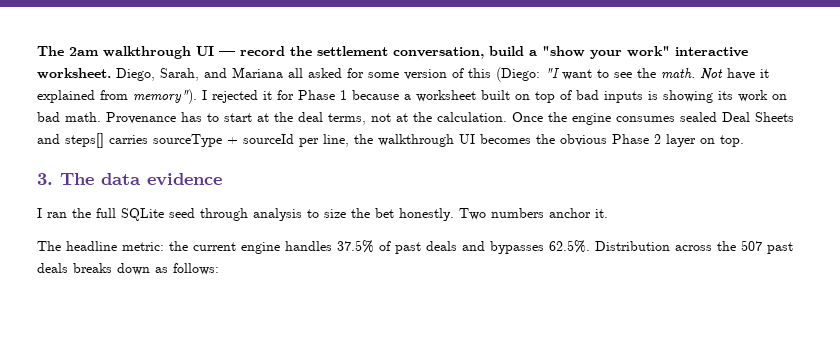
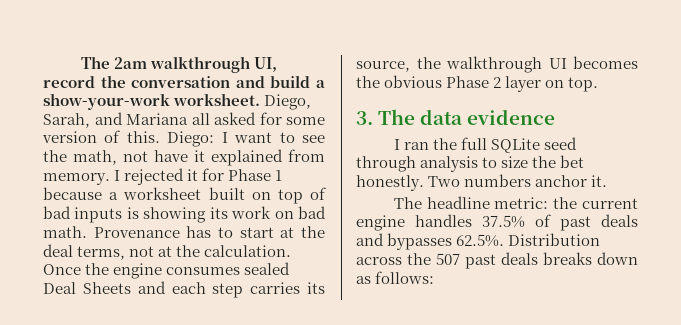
[196,46,748,59] UI — record the settlement conversation, build a "show your work" interactive -> [253,57,277,72] [43,75,325,88] [43,93,170,110] UI, record the conversation and build a show-your-work
[468,67,560,82] this (Diego: "I -> [126,131,228,147] this. Diego: I
[661,68,723,80] math. Not -> [73,150,148,165] math, not
[133,89,197,104] memory"). -> [43,173,110,185] memory.
[65,133,349,148] steps[] carries sourceType + sourceId per line, -> [171,282,325,298] [356,61,410,72] each step carries its source,

